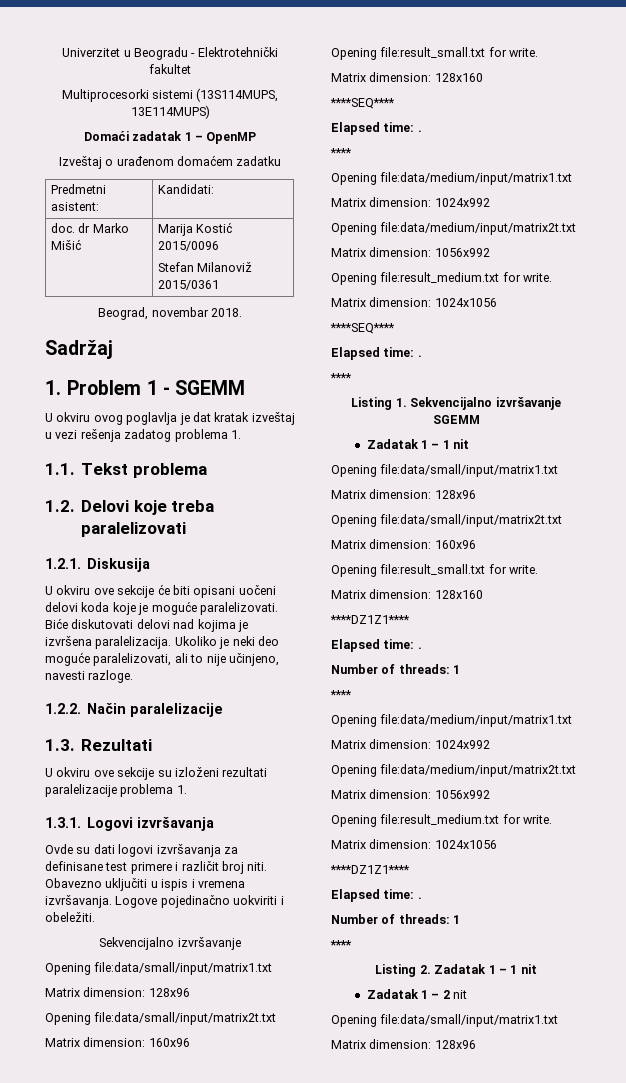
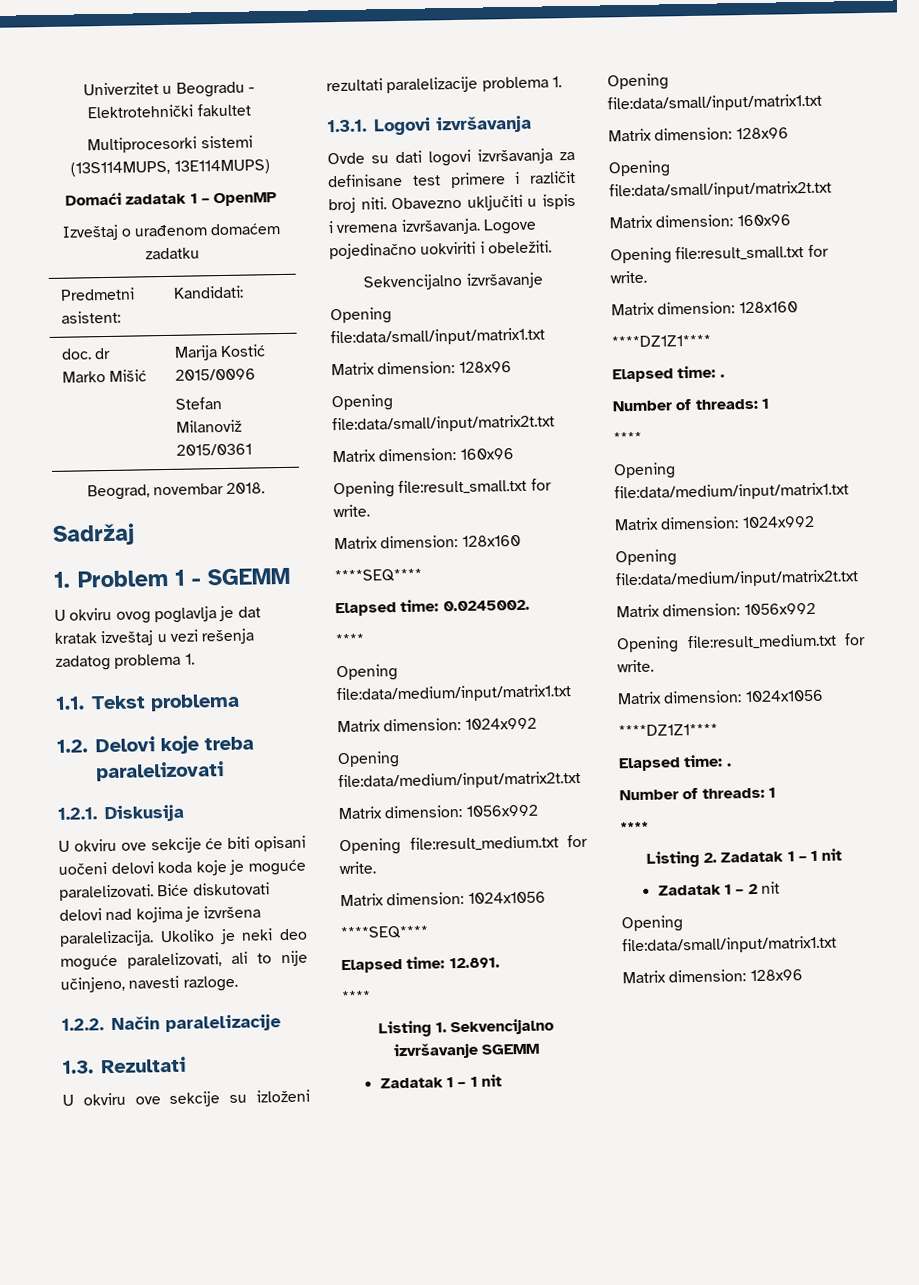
[417,130,422,132] . -> [442,599,530,612] 0.0245002.
[417,355,422,357] . -> [448,957,500,969] 12.891.

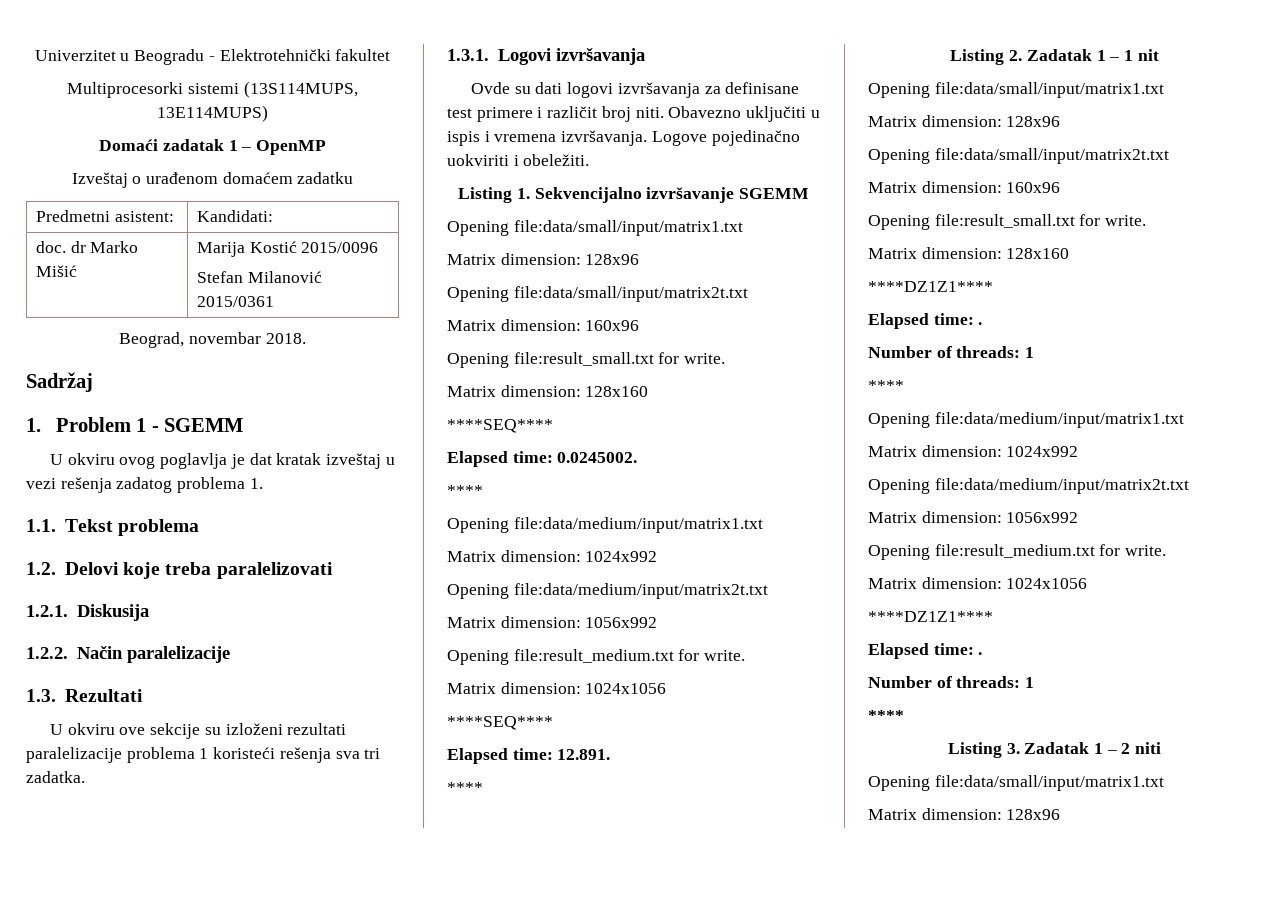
[175,419,242,433] Milanoviž -> [247,271,322,283] Milanović
[58,835,306,854] [58,859,306,876] [59,882,270,901] [59,905,262,923] [59,928,308,947] [60,950,308,971] [60,975,238,993] // U okviru ove sekcije će biti opisani uočeni delovi koda koje je moguće paralelizovati. Biće diskutovati delovi nad kojima je izvršena paralelizacija. Ukoliko je neki deo moguće paralelizovati, ali to nije učinjeno, navesti razloge. -> (149, 612) none
[551,76,562,88] 1. -> [199,747,381,763] [26,771,85,783] 1 koristeći rešenja sva tri zadatka.
[363,272,543,291] Sekvencijalno izvršavanje -> [458,187,809,203] Listing 1. Sekvencijalno izvršavanje SGEMM
[435,1018,555,1036] [392,1042,541,1060] 1. Sekvencijalno izvršavanje SGEMM // -> [1009,50,1023,61] 2.
[702,848,843,863] 2. Zadatak 1 – 1 nit // -> [1006,743,1020,754] 3.
[760,881,780,894] nit -> [1135,742,1162,754] niti

